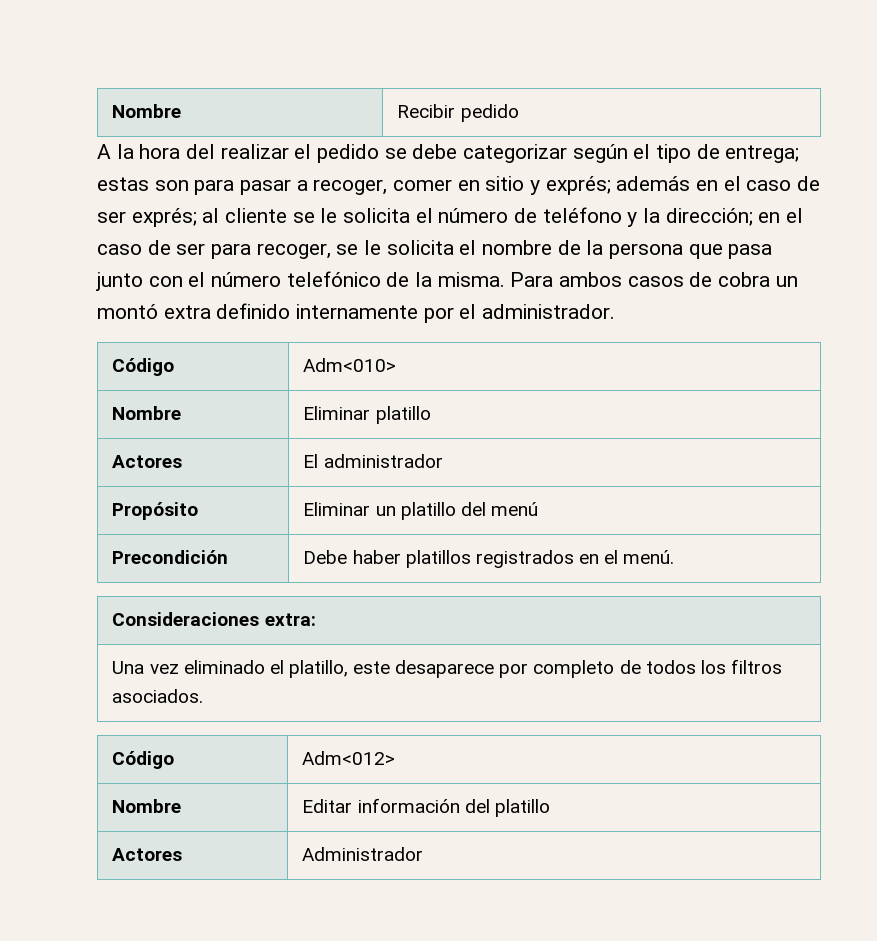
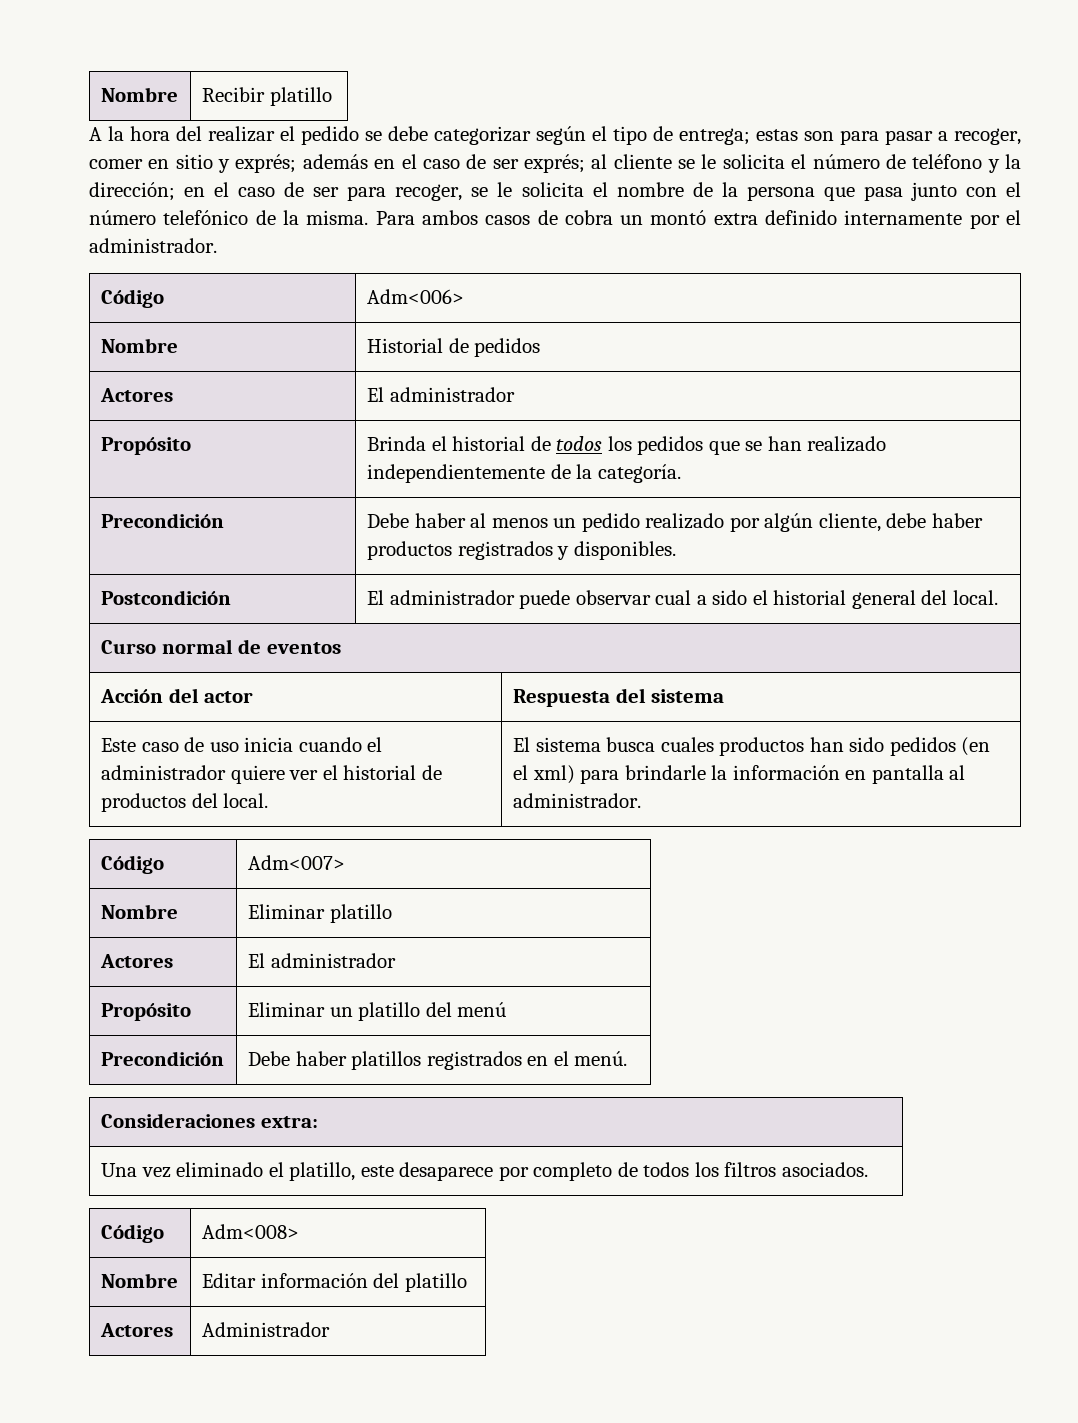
[460,104,519,122] pedido -> [269,87,332,106] platillo
[303,358,397,372] Adm<010> -> [366,289,464,304] [100,338,178,353] [366,338,541,357] [99,388,173,402] [366,387,515,402] [100,437,191,455] [366,436,887,455] [366,464,681,483] [100,513,224,528] [366,513,983,532] [366,541,676,560] [100,590,231,605] [366,590,998,609] [100,639,341,654] [99,688,254,703] [512,688,725,707] [100,737,383,752] [100,765,442,784] [100,793,269,812] [512,737,991,756] [512,765,966,784] [512,793,641,808] [100,855,164,874] [247,855,345,870] Adm<006> // Nombre | Historial de pedidos // Actores | El administrador // Propósito | Brinda el historial de todos los pedidos que se han realizado independientemente de la categoría. // Precondición | Debe haber al menos un pedido realizado por algún cliente, debe haber productos registrados y disponibles. // Postcondición | El administrador puede observar cual a sido el historial general del local. // Curso normal de eventos // Acción del actor | Respuesta del sistema // Este caso de uso inicia cuando el administrador quiere ver el historial de productos del local. | El sistema busca cuales productos han sido pedidos (en el xml) para brindarle la información en pantalla al administrador. // Código | Adm<007>
[302,751,396,765] Adm<012> -> [201,1224,299,1239] Adm<008>

